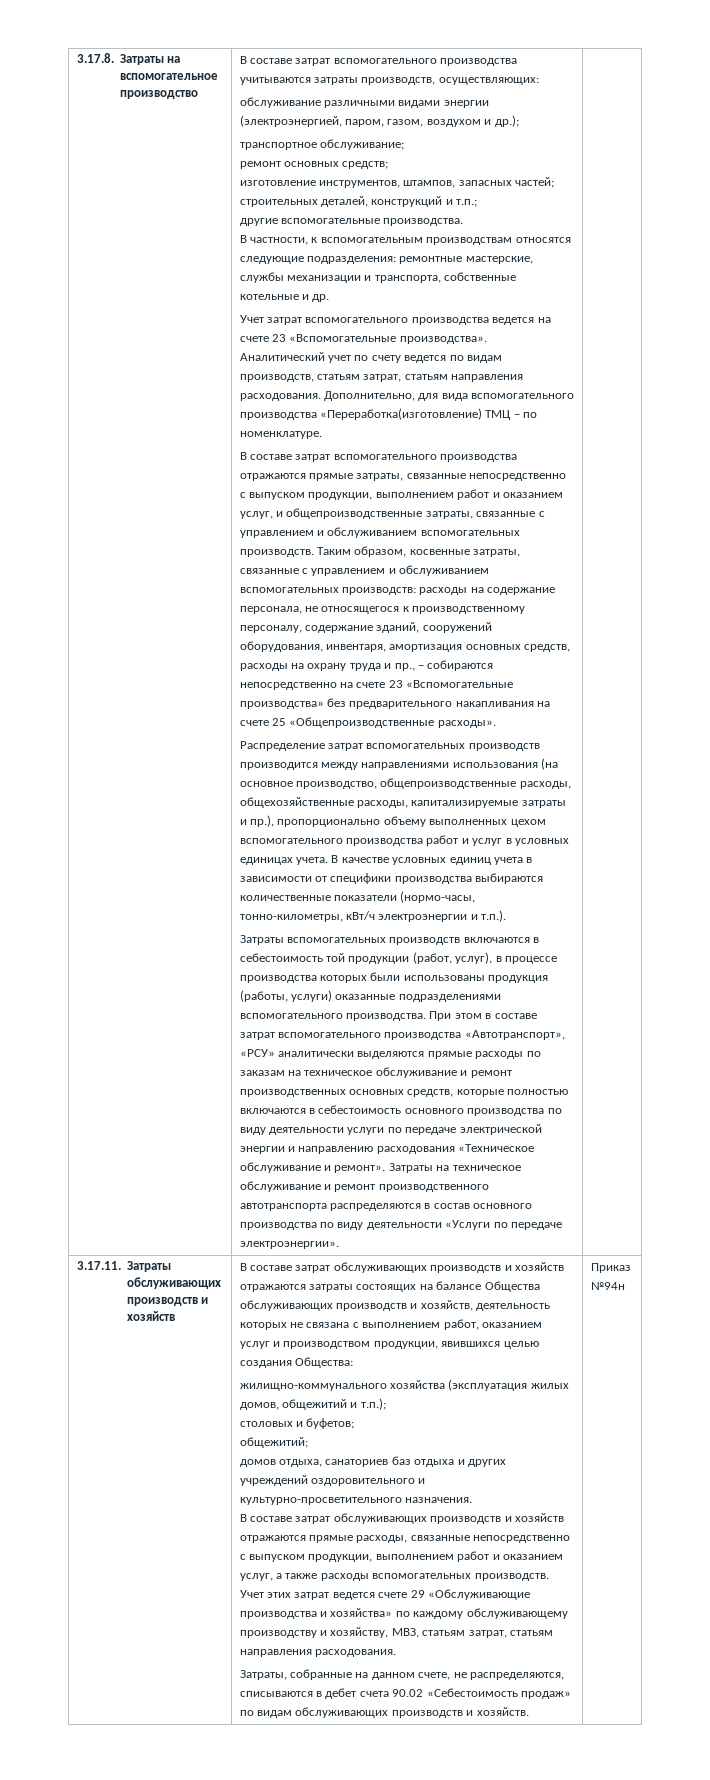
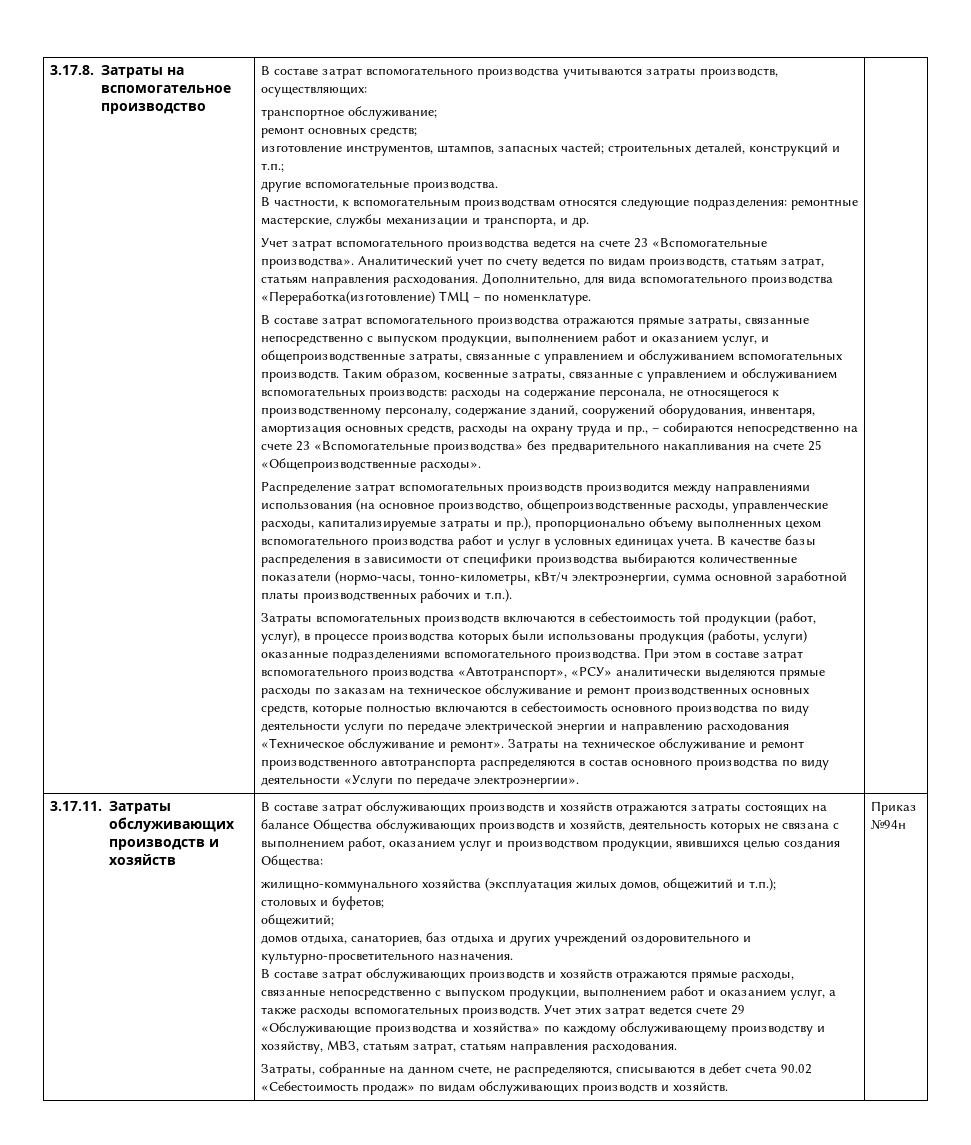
[239,97,489,108] [239,115,519,127] // обслуживание различными видами энергии (электроэнергией, паром, газом, воздухом и др.); -> (367, 91) none
[444,272,517,281] [239,294,299,300] собственные котельные -> (556, 222) none
[239,797,354,808] общехозяйственные -> [731,502,828,513] управленческие
[392,857,523,865] условных единиц учета -> [784,535,816,546] [260,556,350,567] базы распределения
[378,914,468,922] электроэнергии -> [571,571,847,585] [260,589,470,603] электроэнергии, сумма основной заработной платы производственных рабочих
[325,1459,389,1467] санаториев -> [350,935,422,946] санаториев,

